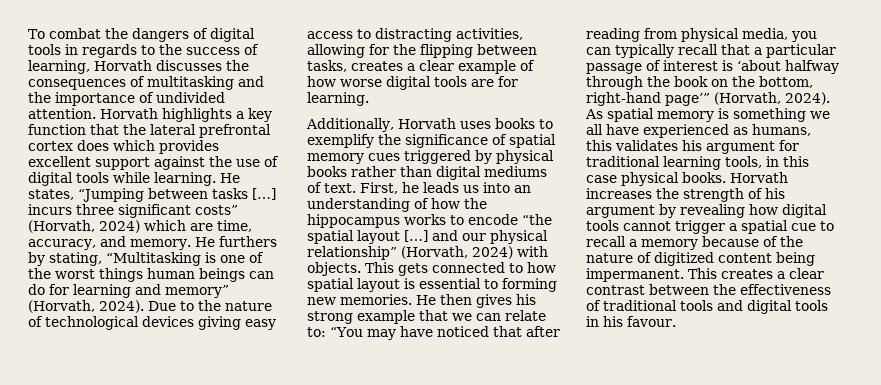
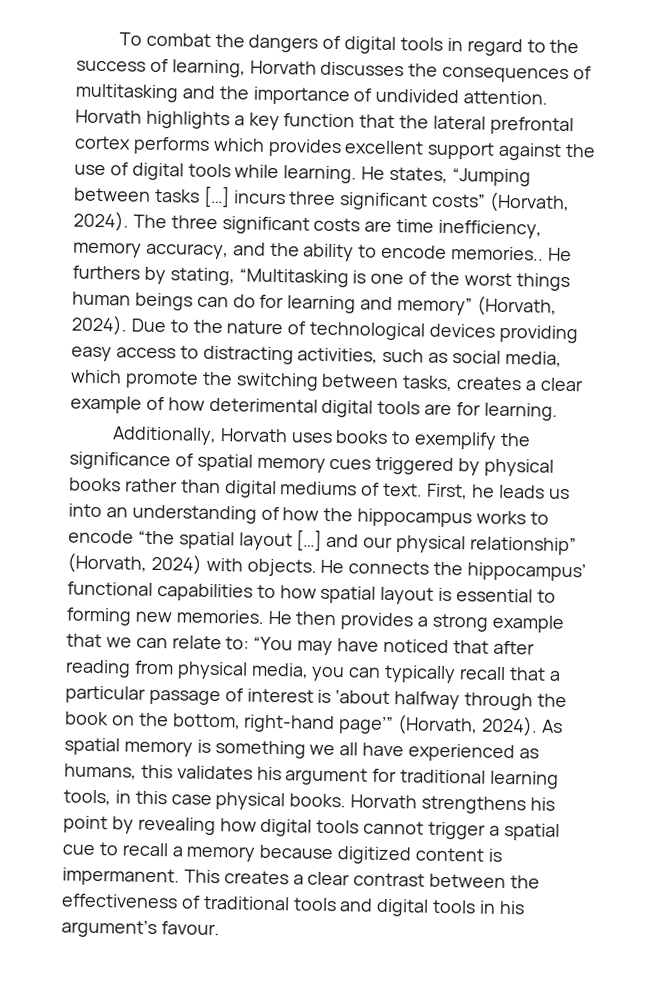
[82,44,137,58] regards -> [466,38,523,57] regard
[77,140,109,151] does -> [132,136,210,155] performs
[99,220,252,233] [28,236,191,250] 2024) which are time, accuracy, and memory. -> [73,210,543,239] [73,241,545,262] 2024). The three significant costs are time inefficiency, memory accuracy, and the ability to encode memories..
[198,316,241,330] giving -> [498,324,578,344] providing
[307,44,473,58] allowing for the flipping -> [382,348,562,367] [70,369,319,391] such as social media, which promote the switching
[340,79,382,87] worse -> [208,397,318,413] deterimental
[365,262,505,276] This gets connected -> [320,559,587,582] [67,581,253,602] He connects the hippocampus’ functional capabilities
[476,294,536,308] gives his -> [340,612,429,631] provides a
[586,188,785,202] [586,205,655,218] increases the strength of his argument -> [421,795,555,815] [63,815,108,834] strengthens his point
[763,236,803,247] [586,252,652,263] of the nature of -> (334, 852) none
[776,252,815,266] being -> [487,848,502,862] is
(623, 321) none -> [61,919,157,939] argument’s

